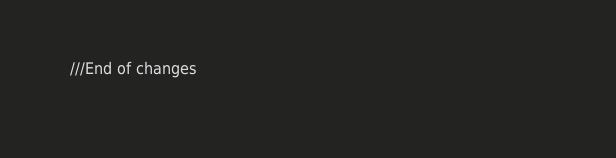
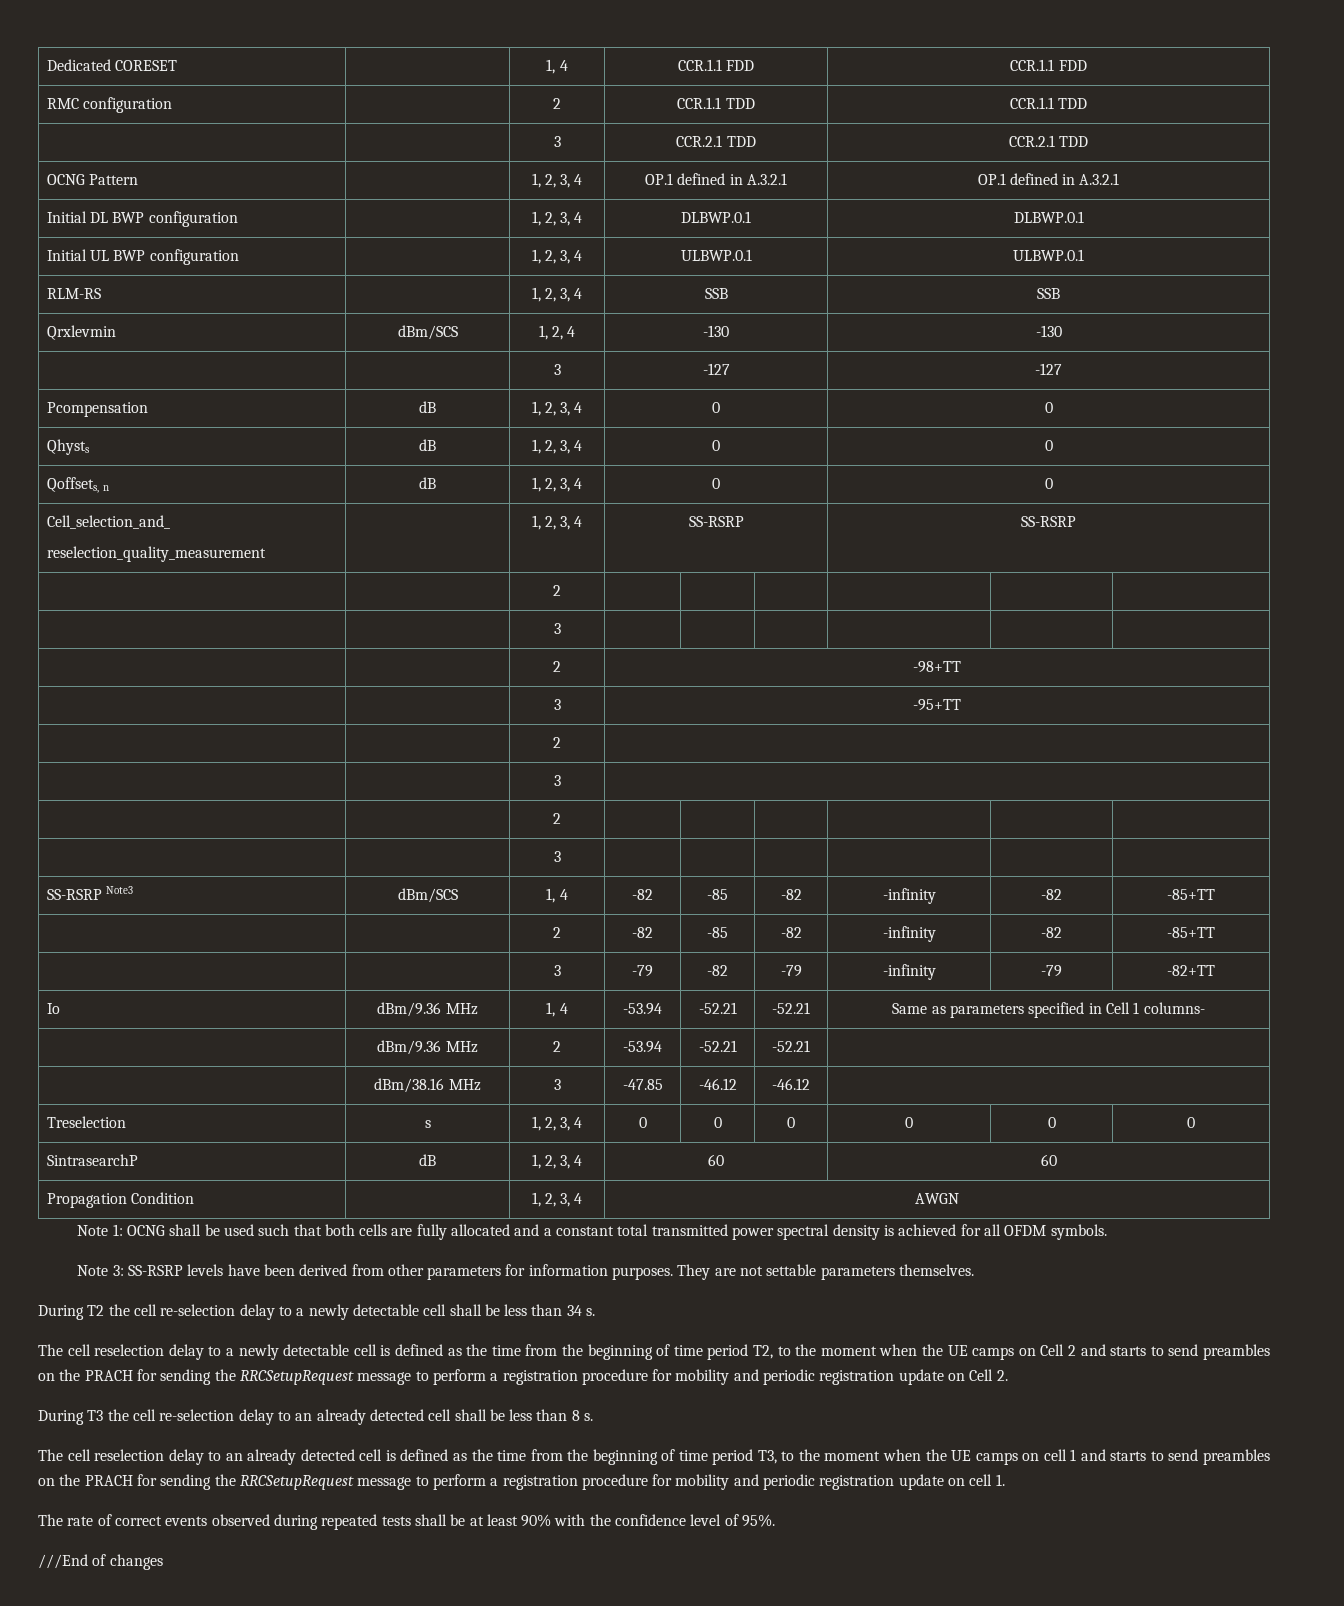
(70, 68) none -> [46,59,178,71] [546,59,568,74] [677,59,755,71] [1010,59,1087,71] [46,97,173,113] [553,98,561,109] [677,97,755,109] [1009,97,1088,109] [553,136,561,147] [676,135,756,147] [1008,135,1089,147] [46,174,139,185] [531,173,583,188] [645,173,787,185] [977,173,1120,185] [46,211,238,227] [531,211,583,226] [681,211,751,223] [1013,211,1084,223] [46,249,239,265] [531,249,583,264] [680,249,752,261] [1013,249,1084,261] [46,288,101,299] [531,287,583,302] [704,288,728,299] [1037,288,1060,299] [46,325,116,340] [397,325,458,340] [538,325,576,340] [703,325,729,337] [1035,325,1062,337] [553,364,561,375] [702,363,730,375] [1035,363,1062,375] [46,402,148,417] [419,401,436,413] [531,401,583,416] [712,402,720,413] [1044,402,1053,413] [46,439,89,455] [419,439,436,451] [531,439,583,454] [712,440,720,451] [1044,440,1053,451] [46,477,110,493] [419,477,436,489] [531,477,583,492] [712,478,720,489] [1044,478,1053,489] [46,515,170,529] [46,546,266,562] [531,515,583,530] [688,516,744,527] [1021,516,1076,527] [553,585,561,596] [553,623,561,634] [553,661,561,672] [913,661,961,673] [553,699,561,710] [913,699,961,711] [553,737,561,748] [553,775,561,786] [553,813,561,824] [553,851,561,862] [46,886,134,900] [397,888,458,903] [546,888,568,903] [632,889,653,900] [707,889,728,900] [780,889,802,900] [882,888,936,904] [1041,889,1062,900] [1167,889,1216,900] [553,927,561,938] [632,927,653,938] [707,927,728,938] [780,927,802,938] [882,926,936,942] [1041,927,1062,938] [1167,927,1216,938] [553,965,561,976] [632,965,653,977] [707,965,728,976] [780,965,802,977] [882,964,936,980] [1041,965,1062,977] [1167,965,1216,976] [46,1003,60,1014] [377,1002,478,1017] [546,1002,568,1017] [623,1003,662,1015] [698,1002,737,1014] [772,1002,810,1014] [892,1002,1205,1018] [377,1040,478,1055] [553,1041,561,1052] [623,1041,662,1053] [698,1040,737,1052] [772,1040,810,1052] [374,1078,481,1093] [553,1079,561,1090] [622,1079,663,1090] [698,1078,737,1090] [772,1078,810,1090] [46,1116,126,1128] [424,1120,431,1128] [531,1116,583,1131] [638,1117,647,1128] [713,1117,722,1128] [787,1117,795,1128] [905,1117,913,1128] [1047,1117,1056,1128] [1187,1117,1196,1128] [46,1154,138,1166] [419,1154,436,1166] [531,1154,583,1169] [708,1154,724,1166] [1040,1154,1057,1166] [46,1192,195,1208] [531,1192,583,1207] [915,1193,959,1204] [77,1224,1107,1240] [77,1264,975,1280] [38,1304,596,1320] [38,1344,1270,1360] [38,1369,1008,1385] [38,1409,594,1425] [38,1449,1270,1465] [38,1474,1005,1490] [38,1514,776,1530] Dedicated CORESET | | 1, 4 | CCR.1.1 FDD | CCR.1.1 FDD // RMC configuration | | 2 | CCR.1.1 TDD | CCR.1.1 TDD // | | 3 | CCR.2.1 TDD | CCR.2.1 TDD // OCNG Pattern | | 1, 2, 3, 4 | OP.1 defined in A.3.2.1 | OP.1 defined in A.3.2.1 // Initial DL BWP configuration | | 1, 2, 3, 4 | DLBWP.0.1 | DLBWP.0.1 // Initial UL BWP configuration | | 1, 2, 3, 4 | ULBWP.0.1 | ULBWP.0.1 // RLM-RS | | 1, 2, 3, 4 | SSB | SSB // Qrxlevmin | dBm/SCS | 1, 2, 4 | -130 | -130 // | | 3 | -127 | -127 // Pcompensation | dB | 1, 2, 3, 4 | 0 | 0 // Qhysts | dB | 1, 2, 3, 4 | 0 | 0 // Qoffsets, n | dB | 1, 2, 3, 4 | 0 | 0 // Cell_selection_and_ // reselection_quality_measurement | | 1, 2, 3, 4 | SS-RSRP | SS-RSRP // | | 2 | | | | | | // | | 3 | | | | | | // | | 2 | -98+TT // | | 3 | -95+TT // | | 2 | // | | 3 | // | | 2 | | | | | | // | | 3 | | | | | | // SS-RSRP Note3 | dBm/SCS | 1, 4 | -82 | -85 | -82 | -infinity | -82 | -85+TT // | | 2 | -82 | -85 | -82 | -infinity | -82 | -85+TT // | | 3 | -79 | -82 | -79 | -infinity | -79 | -82+TT // Io | dBm/9.36 MHz | 1, 4 | -53.94 | -52.21 | -52.21 | Same as parameters specified in Cell 1 columns- // | dBm/9.36 MHz | 2 | -53.94 | -52.21 | -52.21 | // | dBm/38.16 MHz | 3 | -47.85 | -46.12 | -46.12 | // Treselection | s | 1, 2, 3, 4 | 0 | 0 | 0 | 0 | 0 | 0 // SintrasearchP | dB | 1, 2, 3, 4 | 60 | 60 // Propagation Condition | | 1, 2, 3, 4 | AWGN // Note 1: OCNG shall be used such that both cells are fully allocated and a constant total transmitted power spectral density is achieved for all OFDM symbols. // Note 3: SS-RSRP levels have been derived from other parameters for information purposes. They are not settable parameters themselves. // During T2 the cell re-selection delay to a newly detectable cell shall be less than 34 s. // The cell reselection delay to a newly detectable cell is defined as the time from the beginning of time period T2, to the moment when the UE camps on Cell 2 and starts to send preambles on the PRACH for sending the RRCSetupRequest message to perform a registration procedure for mobility and periodic registration update on Cell 2. // During T3 the cell re-selection delay to an already detected cell shall be less than 8 s. // The cell reselection delay to an already detected cell is defined as the time from the beginning of time period T3, to the moment when the UE camps on cell 1 and starts to send preambles on the PRACH for sending the RRCSetupRequest message to perform a registration procedure for mobility and periodic registration update on cell 1. // The rate of correct events observed during repeated tests shall be at least 90% with the confidence level of 95%. //

